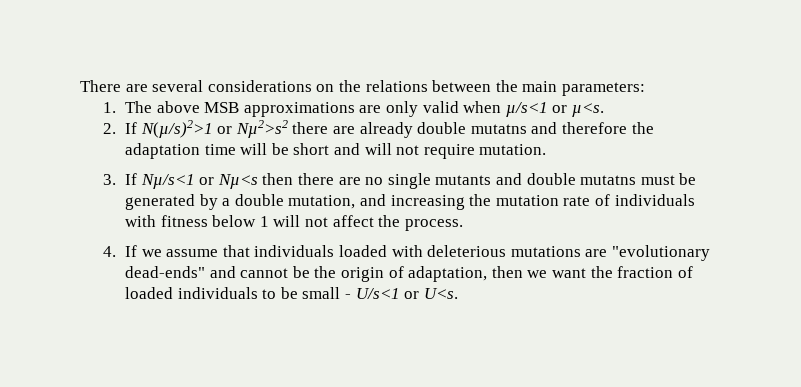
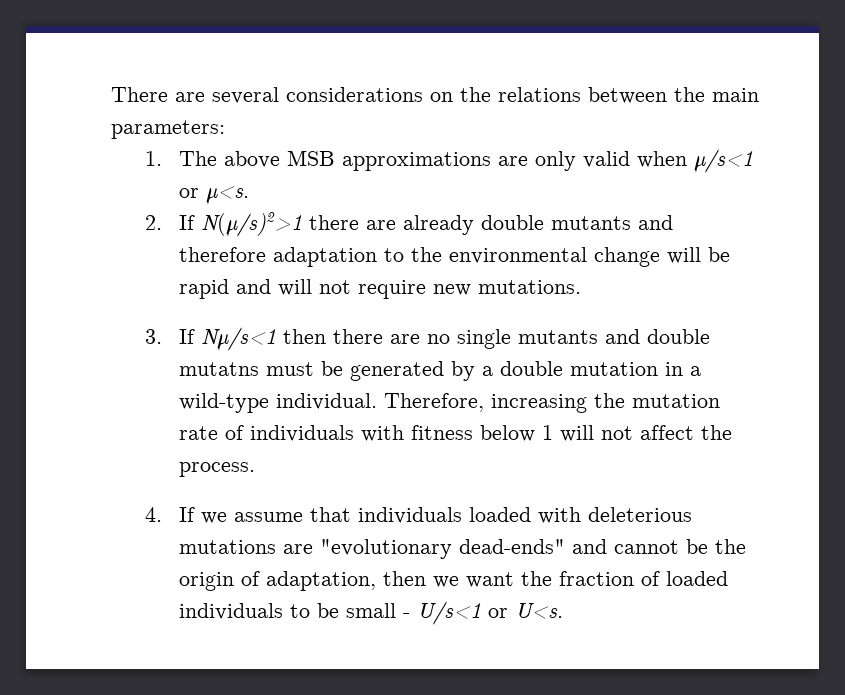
[217,120,288,138] or Nµ2>s2 -> (303, 224) none
[470,124,527,134] mutatns -> [551,216,632,230] mutants
[631,122,654,134] [125,143,236,159] the adaptation time -> [273,247,661,267] adaptation to the environmental change
[293,143,330,155] short -> [179,279,230,299] rapid
[479,144,547,155] mutation. -> [433,280,582,296] new mutations.
[199,174,258,189] or Nµ<s -> (277, 339) none
[288,194,386,209] mutation, and -> [570,362,702,376] [179,393,485,413] mutation in a wild-type individual. Therefore,

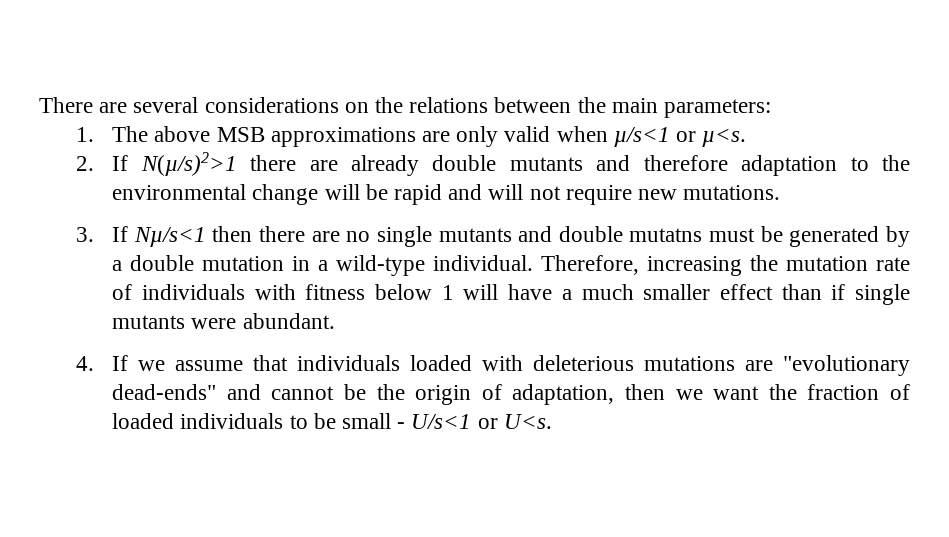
[601,425,733,440] [179,462,256,477] not affect the process. -> [508,284,910,305] [112,313,335,329] have a much smaller effect than if single mutants were abundant.

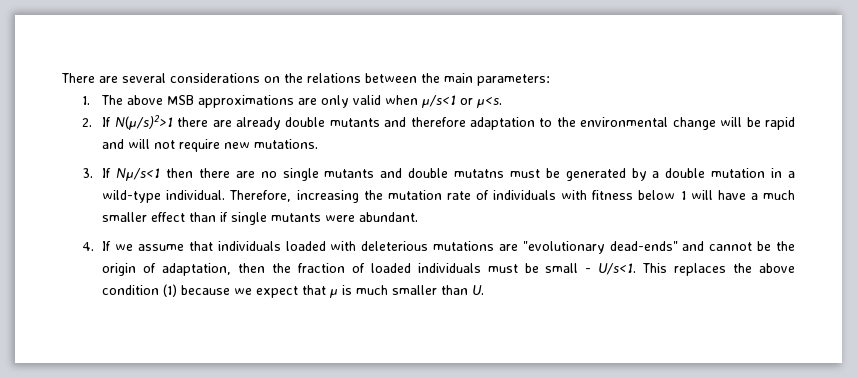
[675,386,760,400] we want -> (266, 268) none
[289,415,308,429] to -> [487,264,518,273] must
[411,414,552,429] U/s<1 or U<s. -> [598,263,795,276] [102,284,485,298] U/s<1. This replaces the above condition (1) because we expect that µ is much smaller than U.

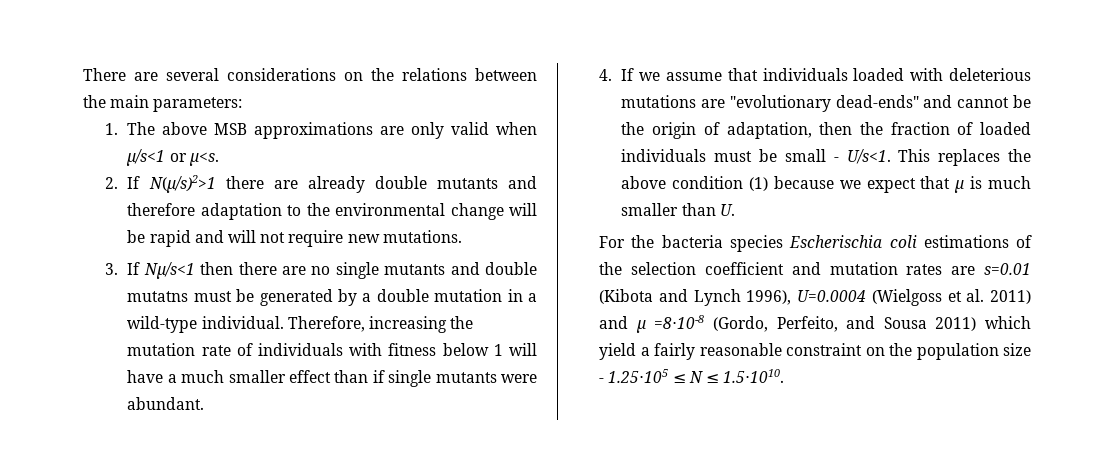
(485, 290) none -> [599,235,1032,252] [599,262,1031,275] [599,289,1031,306] [599,315,1031,333] [599,343,1031,360] [599,369,785,383] // For the bacteria species Escherischia coli estimations of the selection coefficient and mutation rates are s=0.01 (Kibota and Lynch 1996), U=0.0004 (Wielgoss et al. 2011) and µ =8⋅10-8 (Gordo, Perfeito, and Sousa 2011) which yield a fairly reasonable constraint on the population size - 1.25⋅105 ≤ N ≤ 1.5⋅1010.

